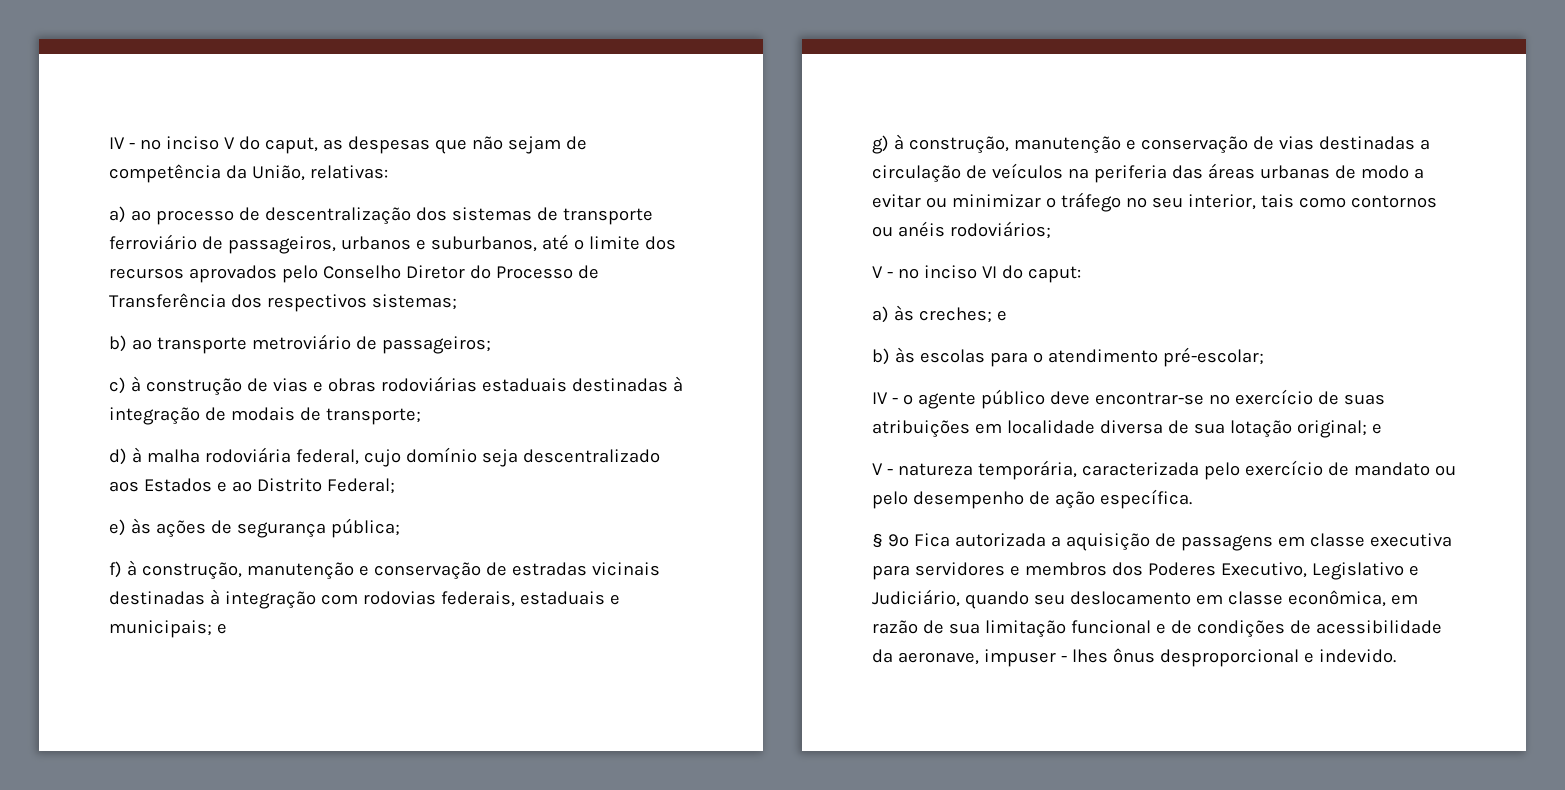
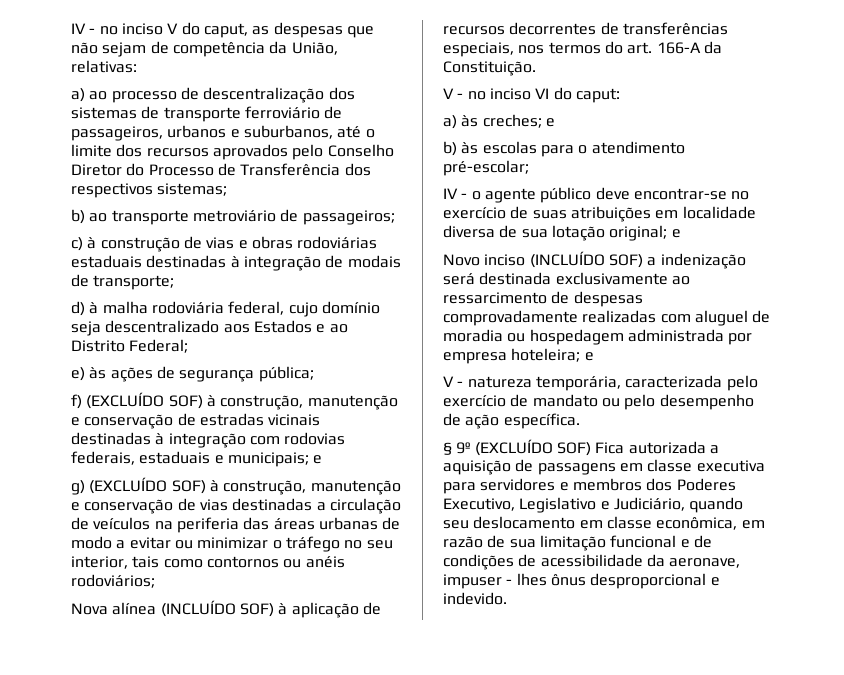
(122, 569) none -> [86,392,203,409] (EXCLUÍDO SOF)
(889, 144) none -> [89,477,206,494] (EXCLUÍDO SOF)
(1051, 230) none -> [71,600,381,618] [443,22,728,35] [443,41,722,57] [443,61,536,76] // Nova alínea (INCLUÍDO SOF) à aplicação de recursos decorrentes de transferências especiais, nos termos do art. 166-A da Constituição.
(1382, 428) none -> [443,251,746,269] [443,272,690,285] [443,291,643,307] [443,310,771,326] [443,329,753,345] [443,348,594,364] // Novo inciso (INCLUÍDO SOF) a indenização será destinada exclusivamente ao ressarcimento de despesas comprovadamente realizadas com aluguel de moradia ou hospedagem administrada por empresa hoteleira; e
(909, 540) none -> [474,439,591,456] (EXCLUÍDO SOF)

